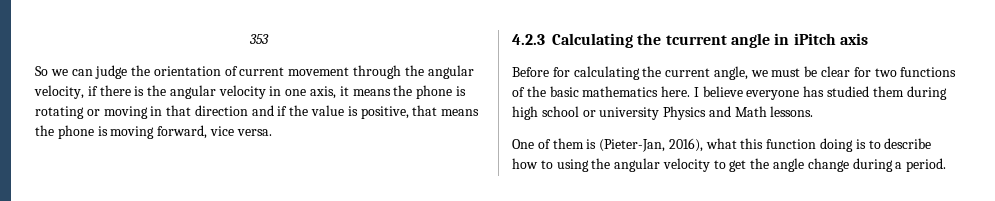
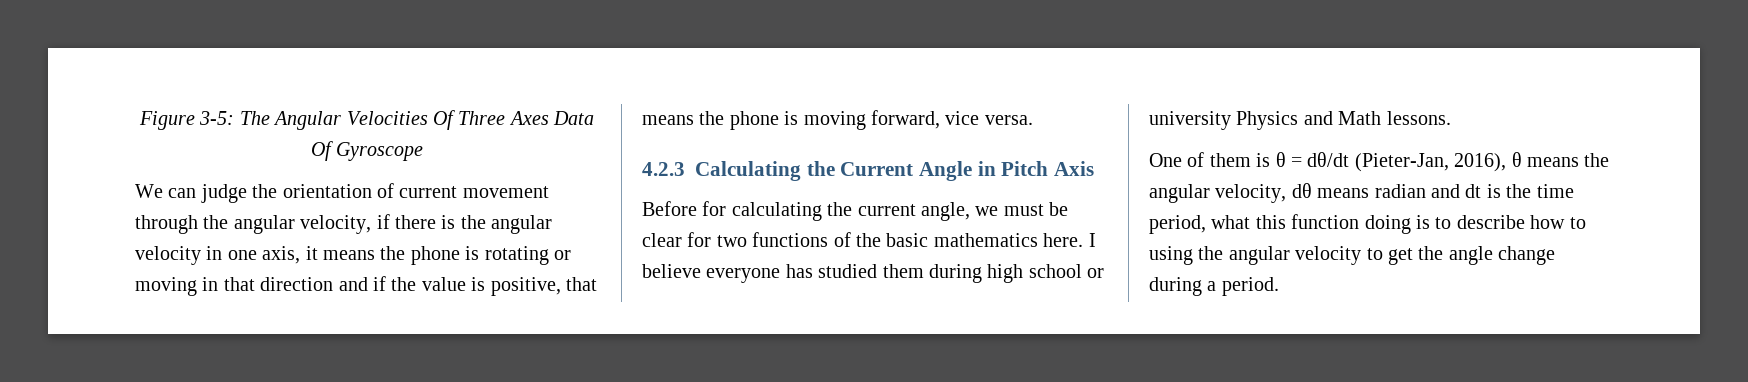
[249,34,269,44] [35,66,68,76] 353 // So we -> [138,110,595,130] [310,141,424,161] [135,184,163,198] Figure 3-5: The Angular Velocities Of Three Axes Data Of Gyroscope // We
[665,33,868,48] tcurrent angle in iPitch axis -> [840,161,1095,181] Current Angle in Pitch Axis
[599,138,703,152] (Pieter-Jan, 2016), -> [1275,152,1610,172] [1149,183,1574,203] [1149,215,1206,234] θ = dθ/dt (Pieter-Jan, 2016), θ means the angular velocity, dθ means radian and dt is the time period,

